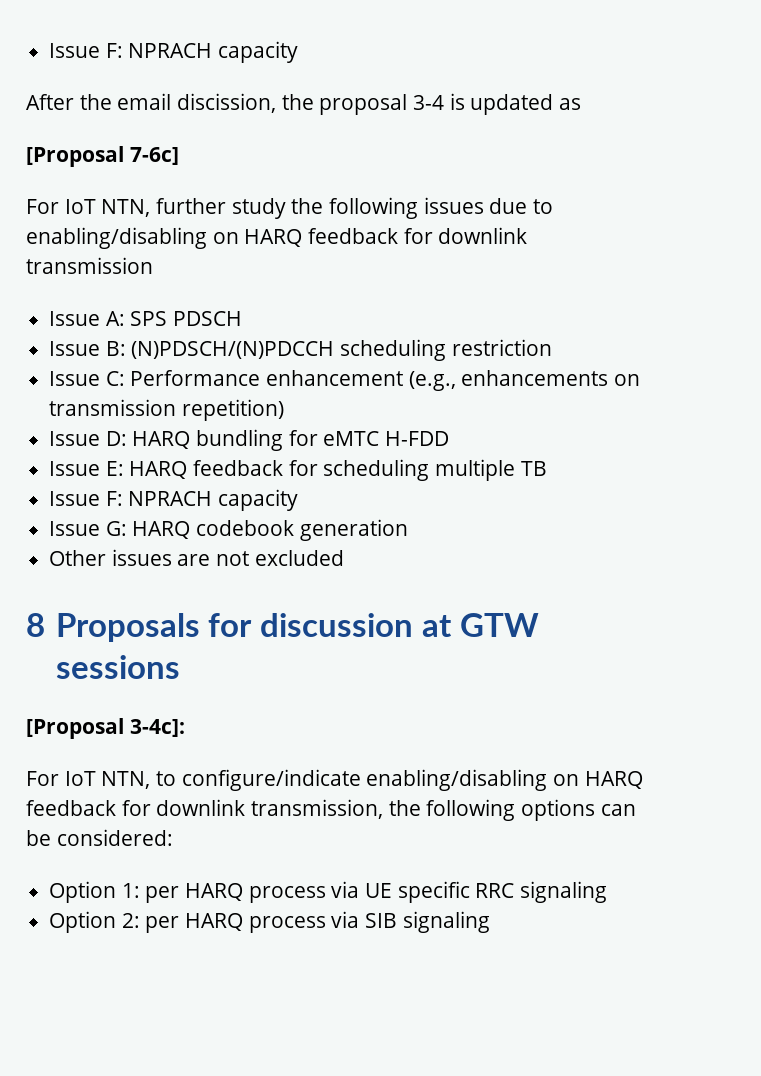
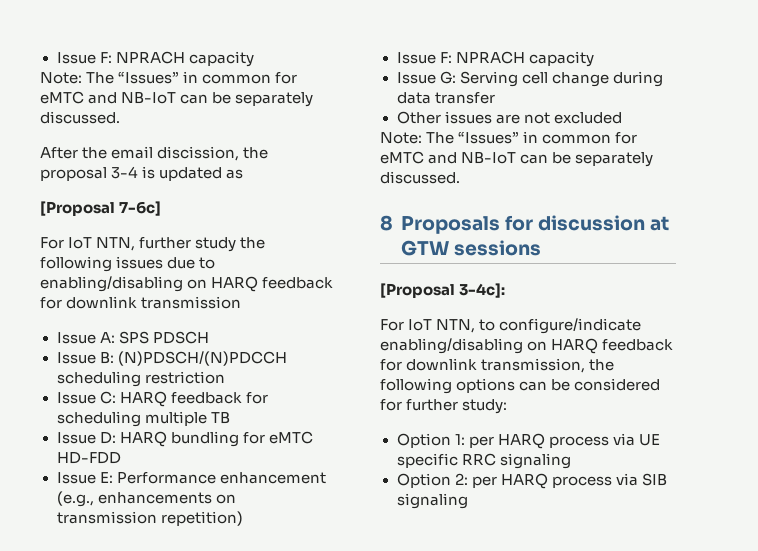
[49,41,299,63] Issue F: NPRACH capacity -> [56,51,254,67] [40,71,298,84] [40,91,314,107] [40,111,120,124] Issue F: NPRACH capacity // Note: The “Issues” in common for eMTC and NB-IoT can be separately discussed.
(125, 378) none -> [119,391,268,407] [56,411,230,427] [56,431,313,447] [56,452,121,464] [56,472,113,484] HARQ feedback for scheduling multiple TB // Issue D: HARQ bundling for eMTC HD-FDD // Issue E:
[49,429,450,451] [49,459,547,481] // Issue D: HARQ bundling for eMTC H-FDD // Issue E: HARQ feedback for scheduling multiple TB -> (243, 518) none
[132,519,408,541] HARQ codebook generation -> [459,71,663,87] [396,92,495,104] Serving cell change during data transfer
(344, 558) none -> [380,131,638,144] [380,151,654,167] [380,171,460,184] // Note: The “Issues” in common for eMTC and NB-IoT can be separately discussed.
[56,829,173,846] considered: -> [574,378,661,391] [380,399,508,414] considered for further study:

